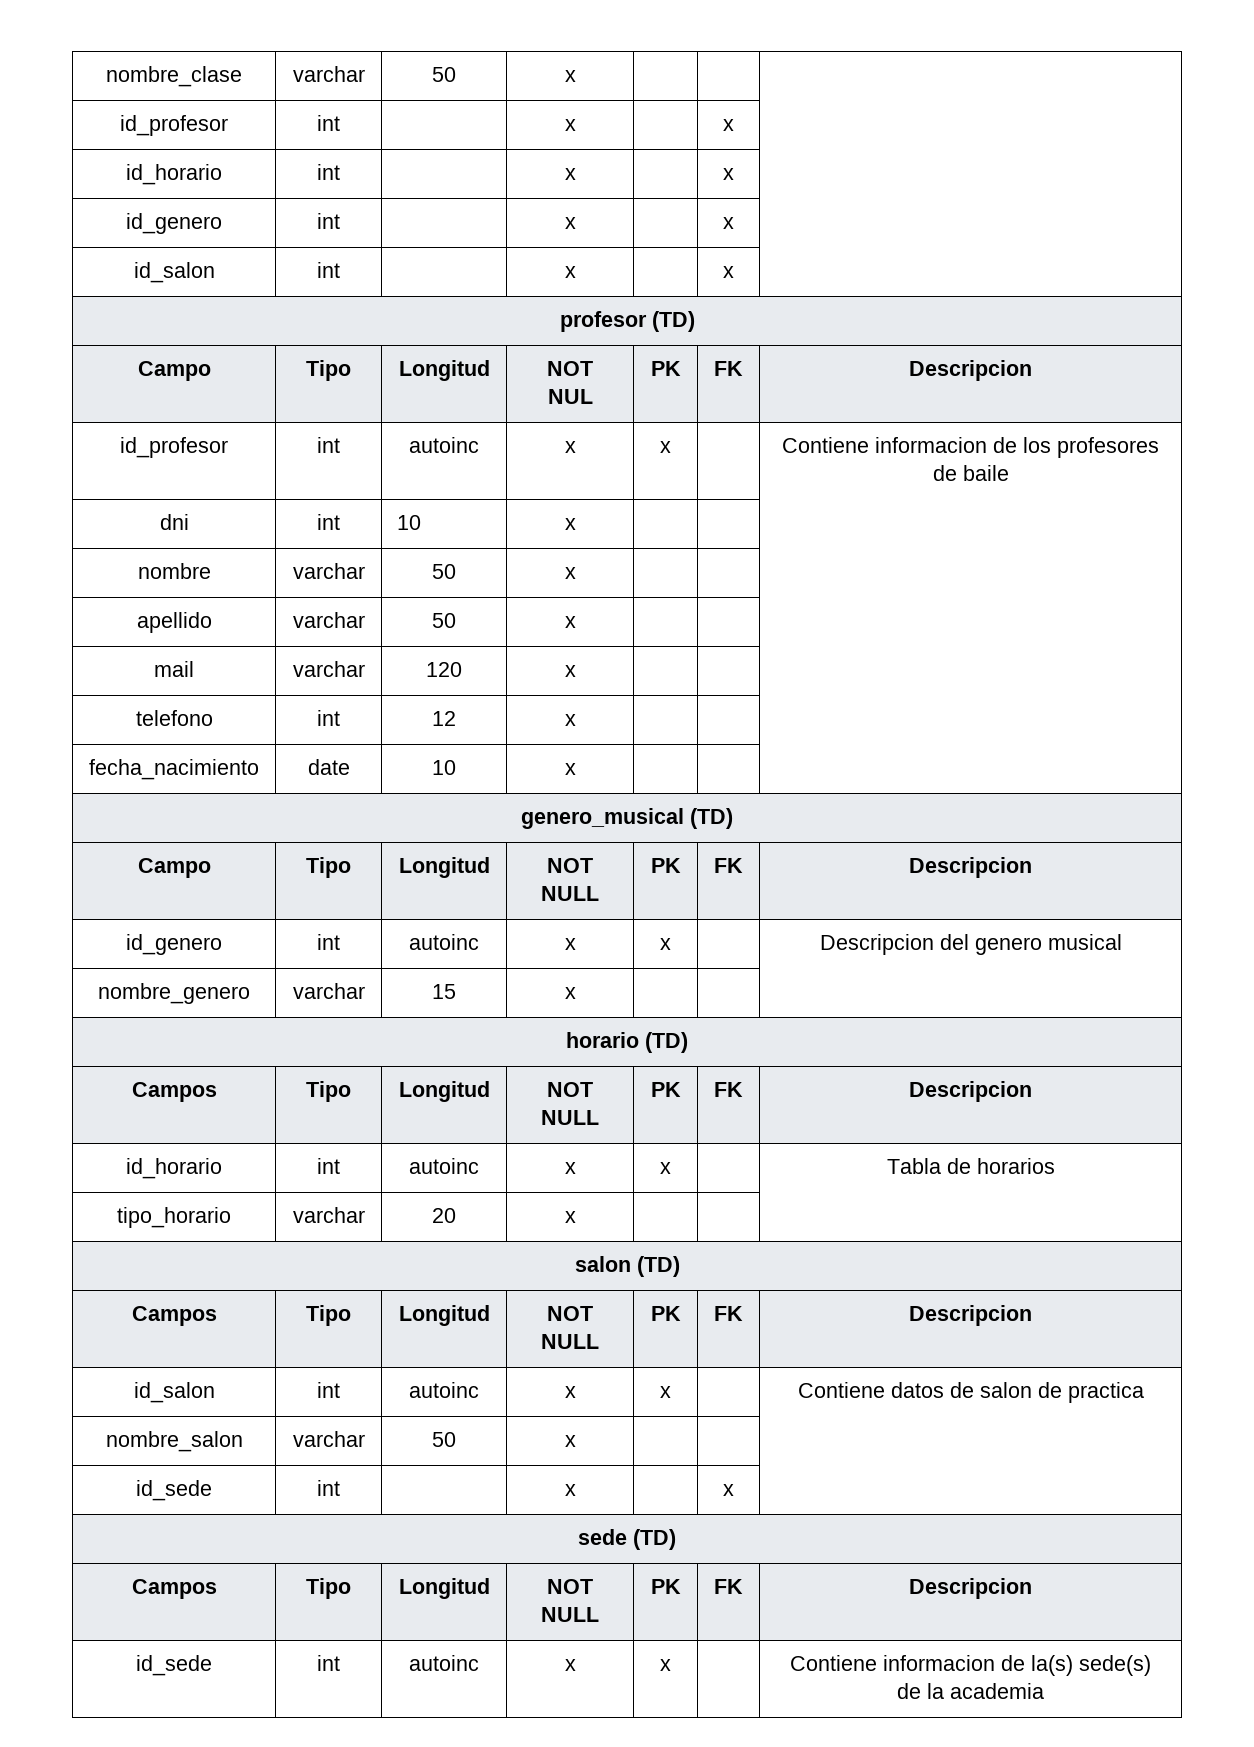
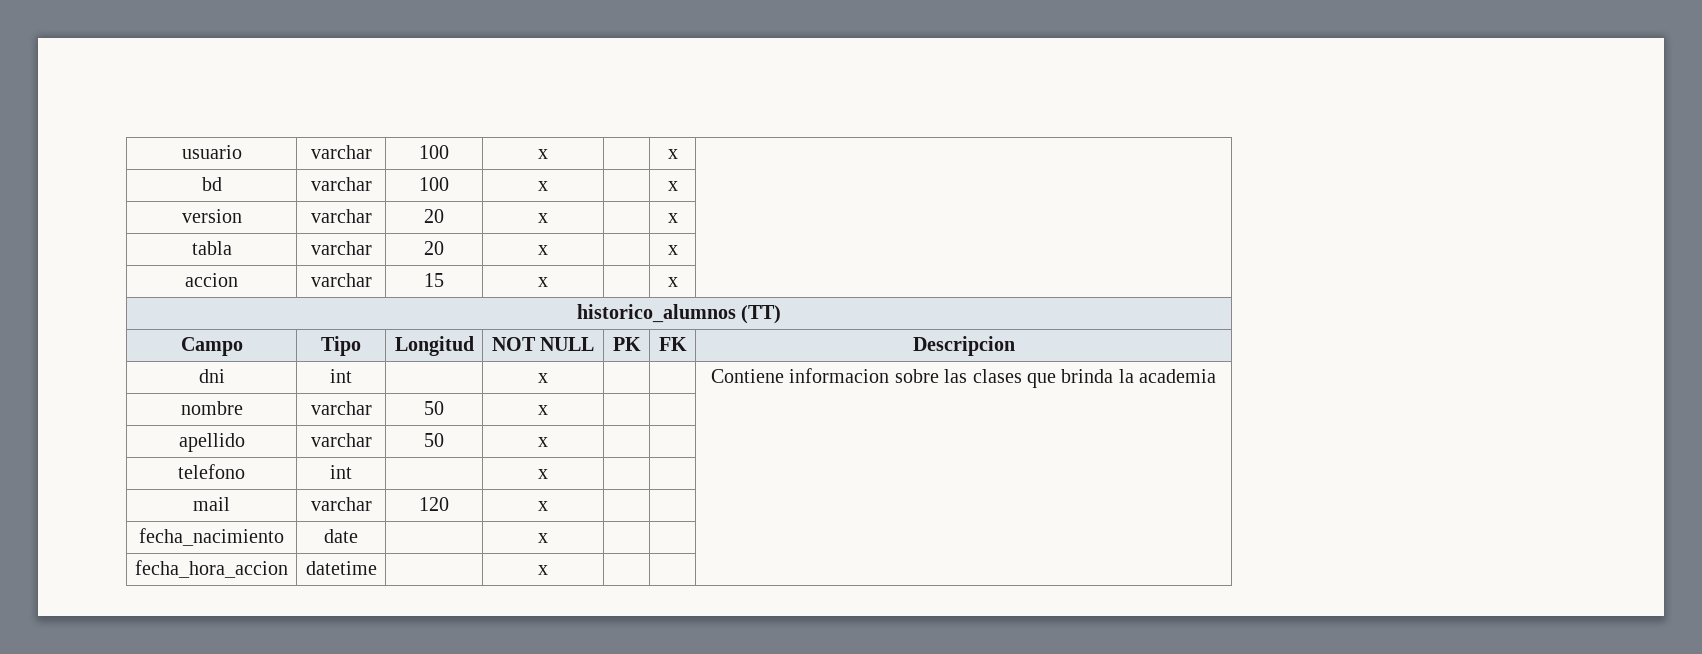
[106,66,242,87] [292,66,365,82] [432,67,456,82] [564,70,576,82] [120,115,228,136] [317,115,340,131] [564,119,576,131] [723,119,734,131] [126,164,222,185] [317,164,340,180] [564,168,576,180] [723,168,734,180] [126,213,222,234] [317,213,340,229] [564,217,576,229] [723,217,734,229] [133,262,215,283] [317,262,340,278] [564,266,576,278] [723,266,734,278] [559,311,695,332] [137,361,211,381] [306,360,351,381] [398,360,490,381] [547,361,593,376] [547,389,593,404] [650,361,681,376] [714,361,743,376] [909,360,1032,381] [120,437,228,458] [317,437,340,453] [409,437,479,453] [564,441,576,453] [660,441,671,453] [782,437,1159,458] [932,465,1009,481] nombre_clase | varchar | 50 | x | | | // id_profesor | int | | x | | x | // id_horario | int | | x | | x | // id_genero | int | | x | | x | // id_salon | int | | x | | x | // profesor (TD) // Campo | Tipo | Longitud | NOT NUL | PK | FK | Descripcion // id_profesor | int | autoinc | x | x | | Contiene informacion de los profesores de baile -> [181,145,242,159] [310,145,372,159] [419,145,449,159] [538,149,548,159] [667,149,678,159] [201,177,222,191] [310,177,372,191] [419,177,449,191] [538,181,548,191] [667,181,678,191] [181,209,242,223] [310,209,372,223] [424,209,444,223] [538,213,548,223] [667,213,678,223] [191,241,232,255] [310,241,372,255] [424,241,444,255] [538,245,548,255] [667,245,678,255] [185,273,238,287] [310,273,372,287] [424,273,444,287] [538,277,548,287] [667,277,678,287] [576,304,782,324] [180,337,243,356] [321,336,361,356] [394,336,474,356] [491,337,595,351] [612,337,641,351] [658,337,687,351] [912,336,1015,356] usuario | varchar | 100 | x | | x | // bd | varchar | 100 | x | | x | // version | varchar | 20 | x | | x | // tabla | varchar | 20 | x | | x | // accion | varchar | 15 | x | | x | // historico_alumnos (TT) // Campo | Tipo | Longitud | NOT NULL | PK | FK | Descripcion
[397,515,422,530] [564,518,576,530] 10 | x | | | -> [538,373,548,383] [710,368,1217,388] | x | | | Contiene informacion sobre las clases que brinda la academia
(576, 622) none -> [178,464,245,479] [330,465,352,479] [538,469,548,479] // telefono | int | | x | | |
[135,710,213,726] [317,710,340,726] [432,711,456,726] [564,714,576,726] [89,759,259,780] [307,759,350,775] [432,760,456,775] [564,763,576,775] [521,808,733,829] [137,858,211,878] [306,857,351,878] [398,857,490,878] [547,858,593,873] [541,886,599,901] [650,858,681,873] [714,858,743,873] [909,857,1032,878] [126,934,222,955] [317,934,340,950] [409,934,479,950] [564,938,576,950] [660,938,671,950] [819,934,1122,955] [98,983,250,1004] [292,983,365,999] [432,984,456,999] [564,987,576,999] [566,1032,688,1053] [131,1082,217,1102] [306,1081,351,1102] [398,1081,490,1102] [547,1082,593,1097] [541,1110,599,1125] [650,1082,681,1097] [714,1082,743,1097] [909,1081,1032,1102] [126,1158,222,1179] [317,1158,340,1174] [409,1158,479,1174] [564,1162,576,1174] [660,1162,671,1174] [886,1158,1055,1174] [117,1207,231,1228] [292,1207,365,1223] [432,1208,456,1223] [564,1211,576,1223] [574,1256,680,1277] [131,1306,217,1326] [306,1305,351,1326] [398,1305,490,1326] [547,1306,593,1321] [541,1334,599,1349] [650,1306,681,1321] [714,1306,743,1321] [909,1305,1032,1326] [133,1382,215,1403] [317,1382,340,1398] [409,1382,479,1398] [564,1386,576,1398] [660,1386,671,1398] [797,1382,1144,1403] [105,1431,243,1452] [292,1431,365,1447] [432,1432,456,1447] [564,1435,576,1447] [136,1480,212,1501] [317,1480,340,1496] [564,1484,576,1496] [723,1484,734,1496] [578,1529,676,1550] [131,1579,217,1599] [306,1578,351,1599] [398,1578,490,1599] [547,1579,593,1594] [541,1607,599,1622] [650,1579,681,1594] [714,1579,743,1594] [909,1578,1032,1599] [136,1655,212,1676] [317,1655,340,1671] [409,1655,479,1671] [564,1659,576,1671] [660,1659,671,1671] [790,1655,1151,1676] [897,1683,1044,1699] telefono | int | 12 | x | | | // fecha_nacimiento | date | 10 | x | | | // genero_musical (TD) // Campo | Tipo | Longitud | NOT NULL | PK | FK | Descripcion // id_genero | int | autoinc | x | x | | Descripcion del genero musical // nombre_genero | varchar | 15 | x | | | // horario (TD) // Campos | Tipo | Longitud | NOT NULL | PK | FK | Descripcion // id_horario | int | autoinc | x | x | | Tabla de horarios // tipo_horario | varchar | 20 | x | | | // salon (TD) // Campos | Tipo | Longitud | NOT NULL | PK | FK | Descripcion // id_salon | int | autoinc | x | x | | Contiene datos de salon de practica // nombre_salon | varchar | 50 | x | | | // id_sede | int | | x | | x | // sede (TD) // Campos | Tipo | Longitud | NOT NULL | PK | FK | Descripcion // id_sede | int | autoinc | x | x | | Contiene informacion de la(s) sede(s) de la academia -> [139,528,284,546] [324,529,358,543] [538,533,548,543] [135,560,288,578] [305,561,377,575] [538,565,548,575] fecha_nacimiento | date | | x | | | // fecha_hora_accion | datetime | | x | | |

